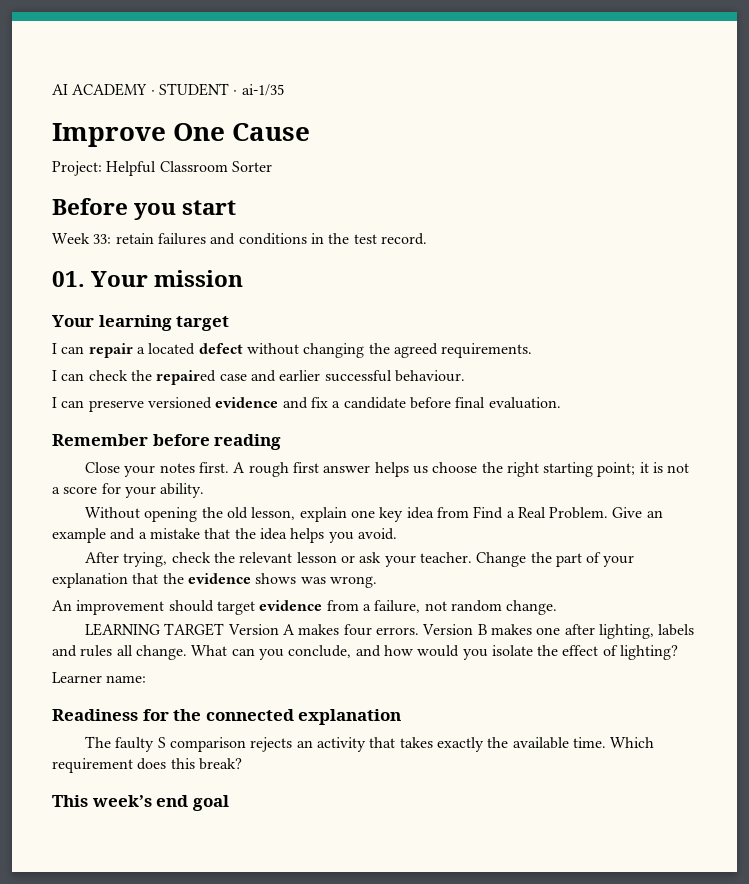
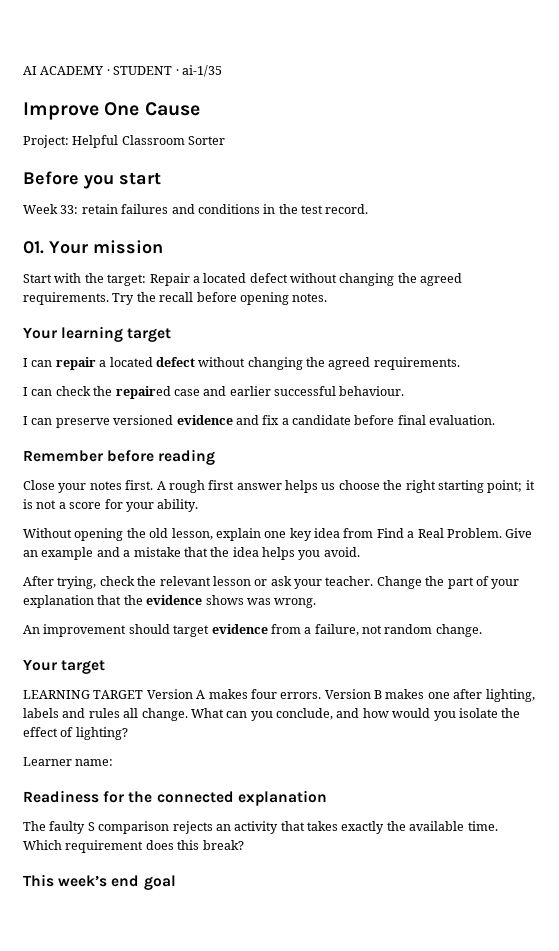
(244, 278) none -> [23,273,463,286] [23,292,328,305] // Start with the target: Repair a located defect without changing the agreed requirements. Try the recall before opening notes.
(558, 607) none -> [23,659,106,674] // Your target

